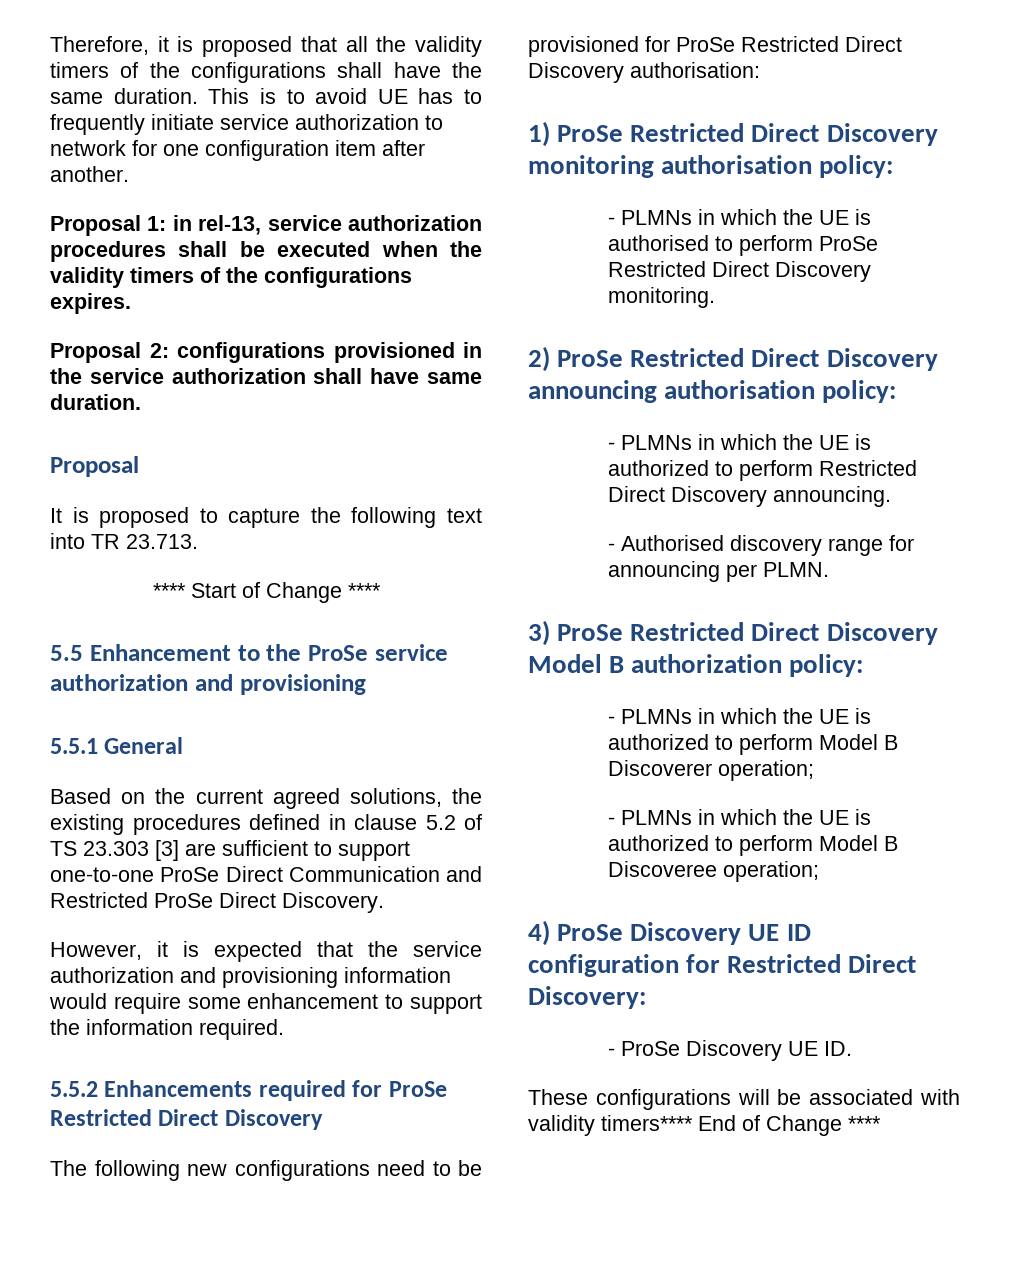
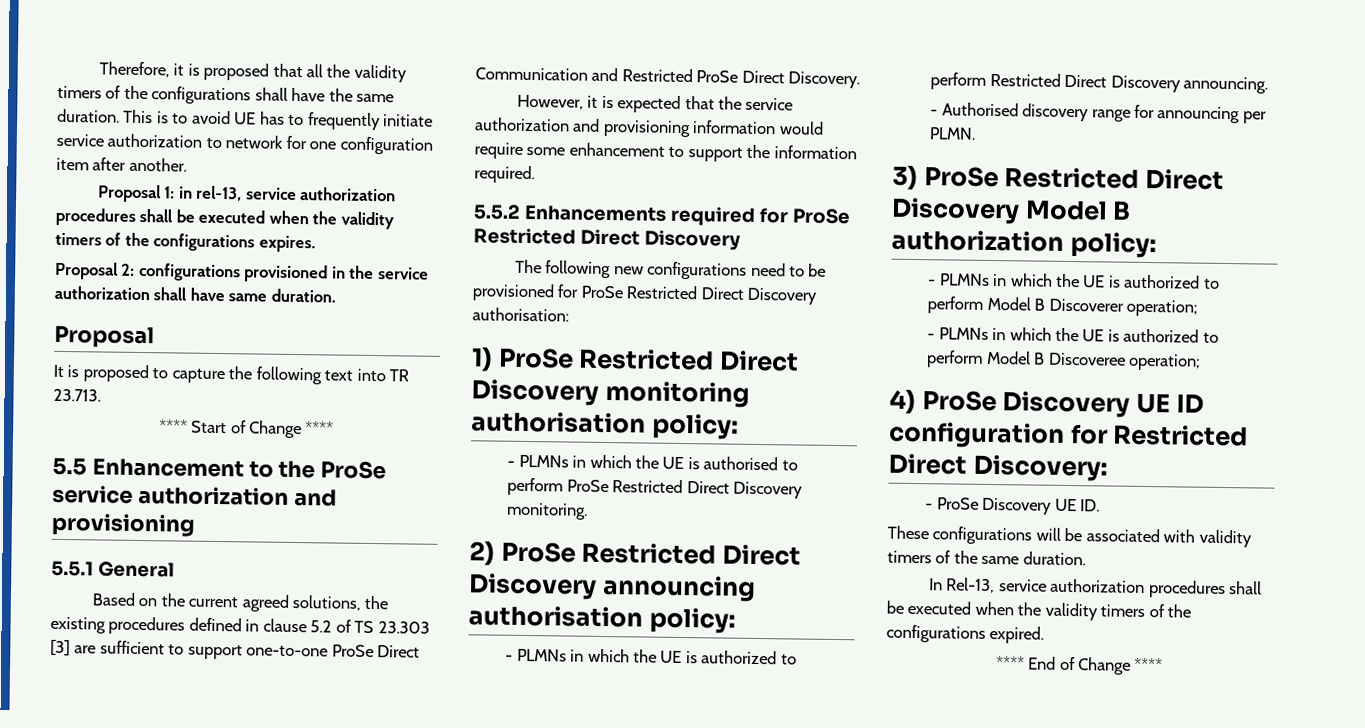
[601,1115,693,1131] timers**** -> [887,550,1086,566] [928,577,1263,599] [886,600,1192,621] [886,624,1045,644] [995,656,1025,670] timers of the same duration. // In Rel-13, service authorization procedures shall be executed when the validity timers of the configurations expired. // ****

